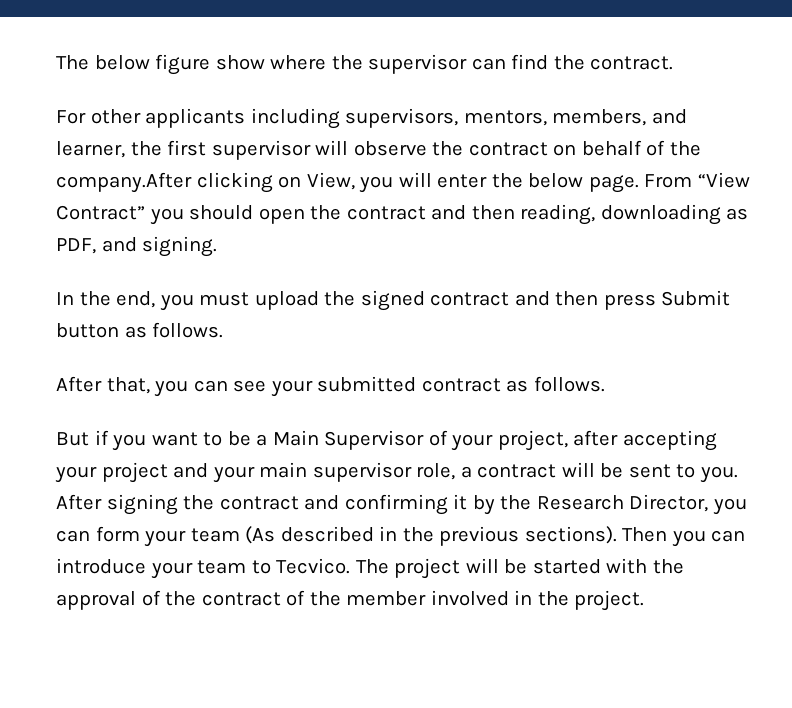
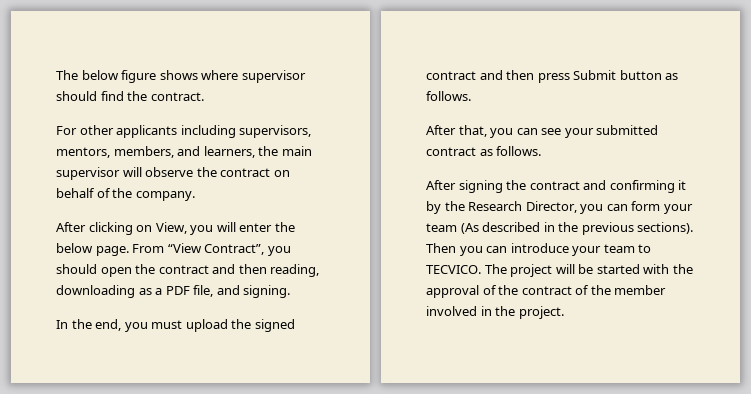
[215,54,506,74] show where the supervisor can -> [159,70,306,83] [56,91,97,101] shows where supervisor should
[56,140,207,158] learner, the first -> [203,146,312,158] learners, the main
[56,172,192,193] company.After -> [135,191,195,201] [56,222,86,232] company. // After
[56,205,145,220] Contract” -> [204,244,265,255] Contract”,
[56,238,96,254] PDF, -> [155,285,214,297] a PDF file,
[56,430,717,451] [55,462,738,483] But if you want to be a Main Supervisor of your project, after accepting your project and your main supervisor role, a contract will be sent to you. -> (542, 151) none
[276,558,351,574] Tecvico. -> [426,265,481,274] TECVICO.

